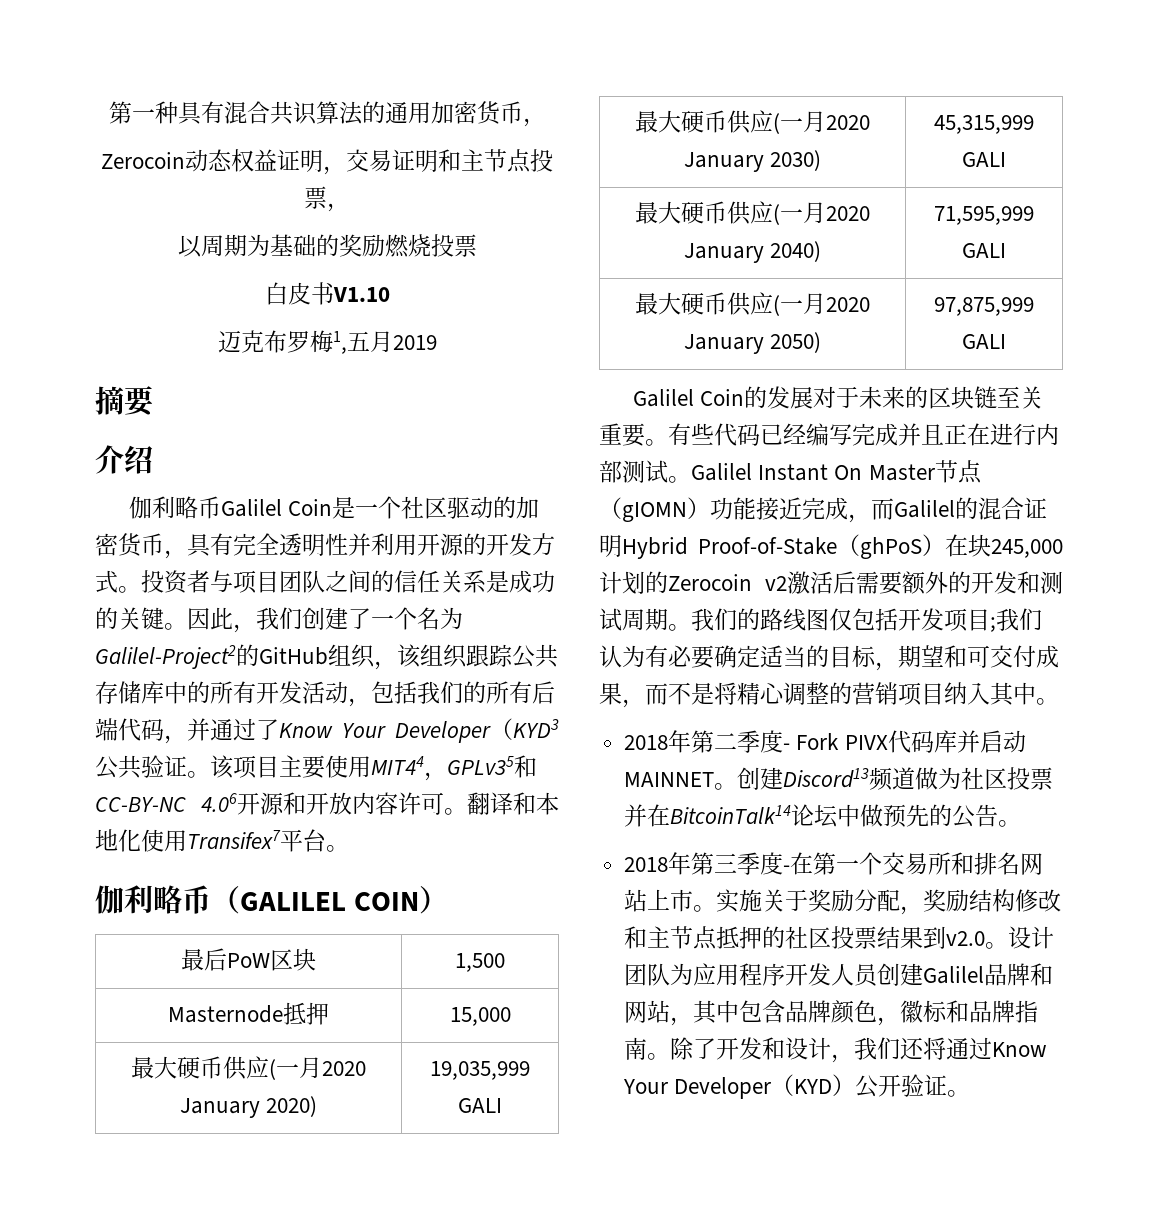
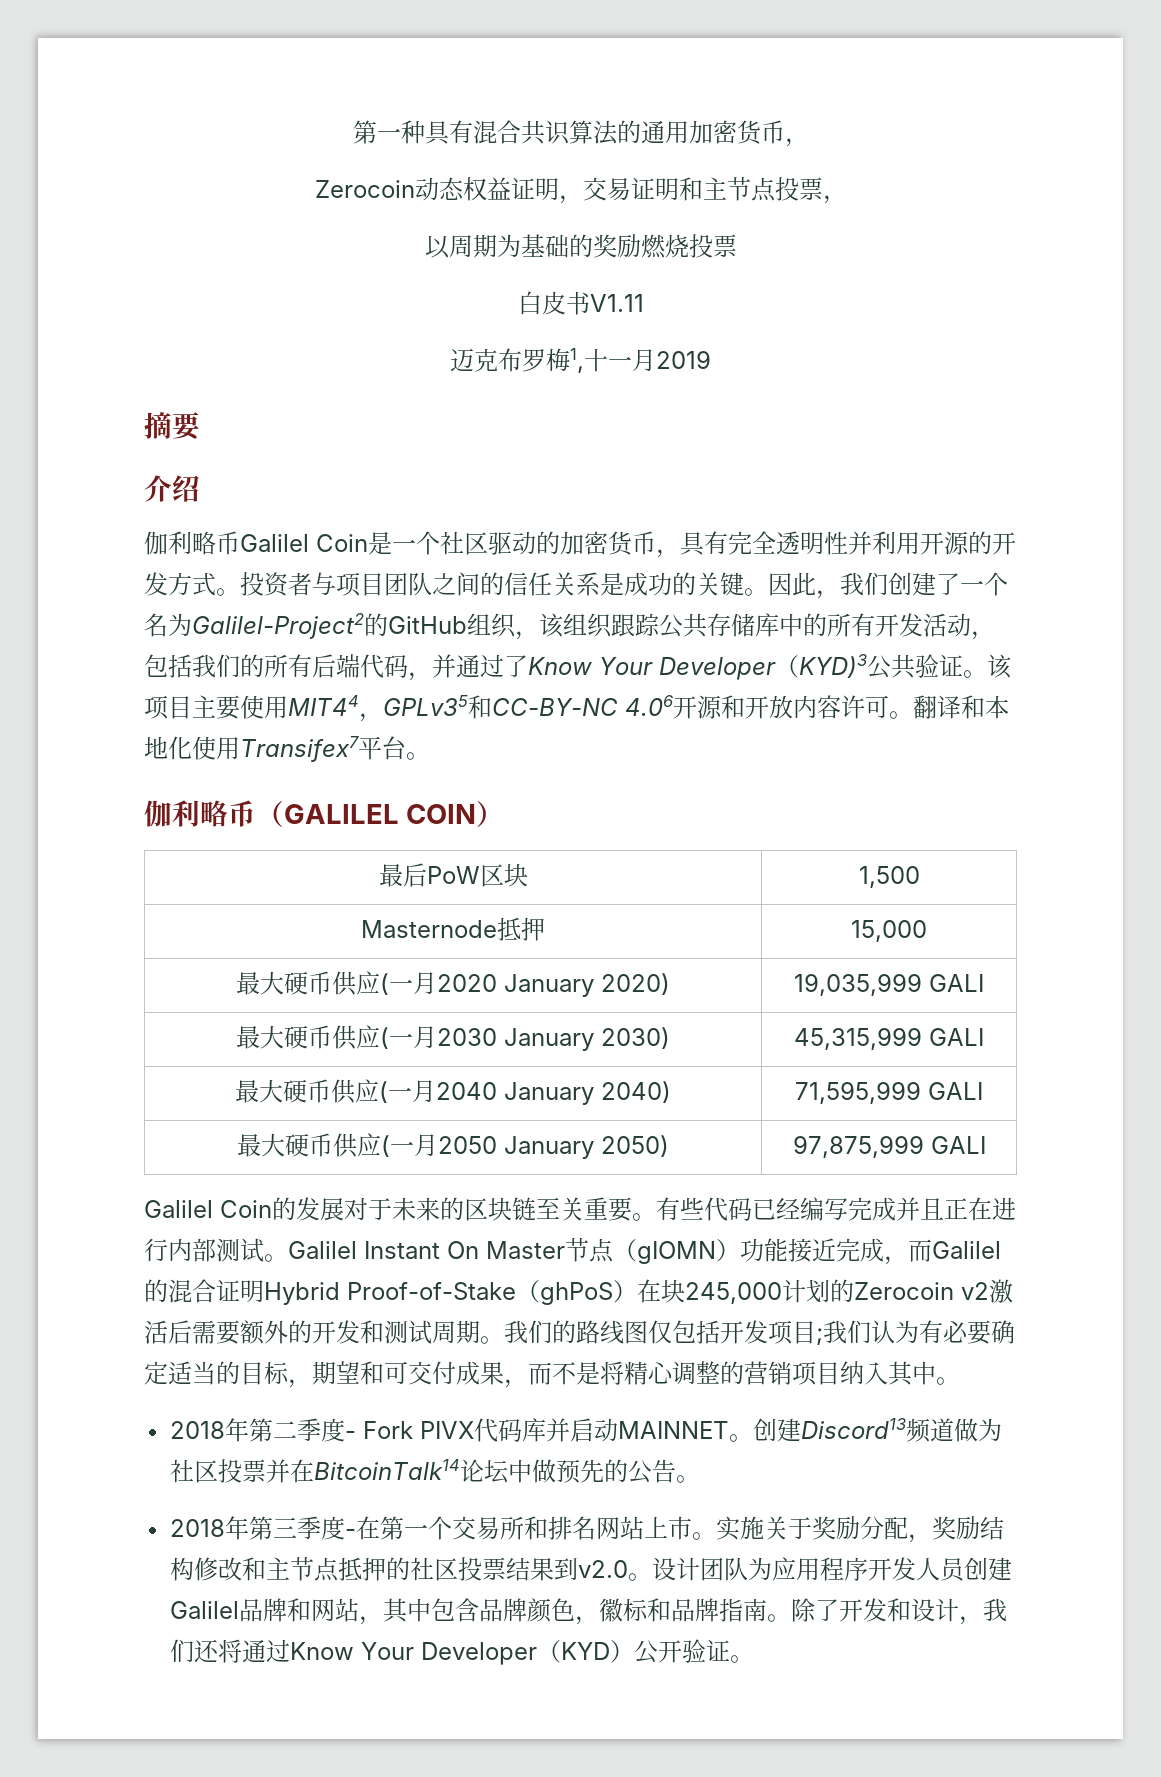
[332,287,390,302] V1.10 -> [589,294,644,312] V1.11
[346,331,370,351] 五 -> [584,348,632,372] 十一
[513,719,559,738] KYD3 -> [799,654,867,678] KYD)3
[826,115,870,130] 2020 -> [437,1028,497,1046] 2030
[826,206,870,221] 2020 -> [436,1082,497,1100] 2040
[826,297,870,312] 2020 -> [438,1136,497,1154] 2050

